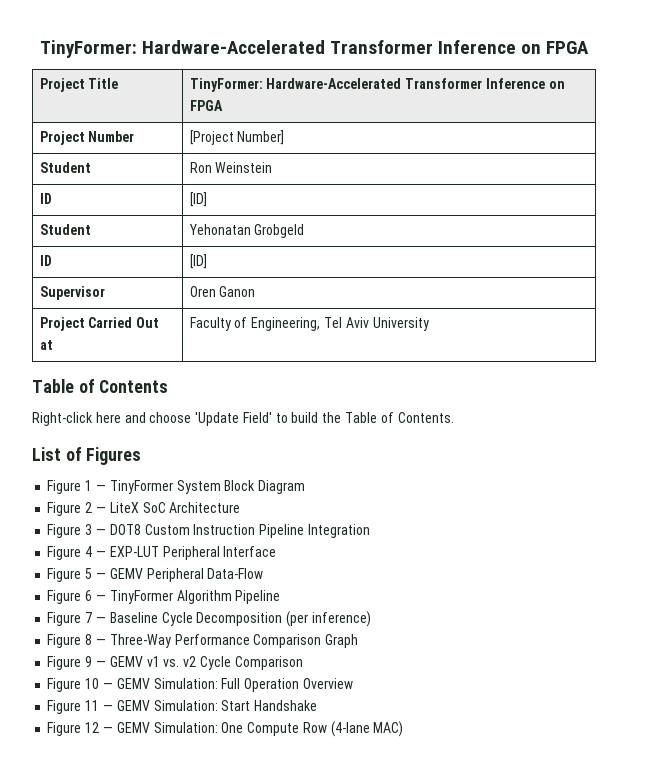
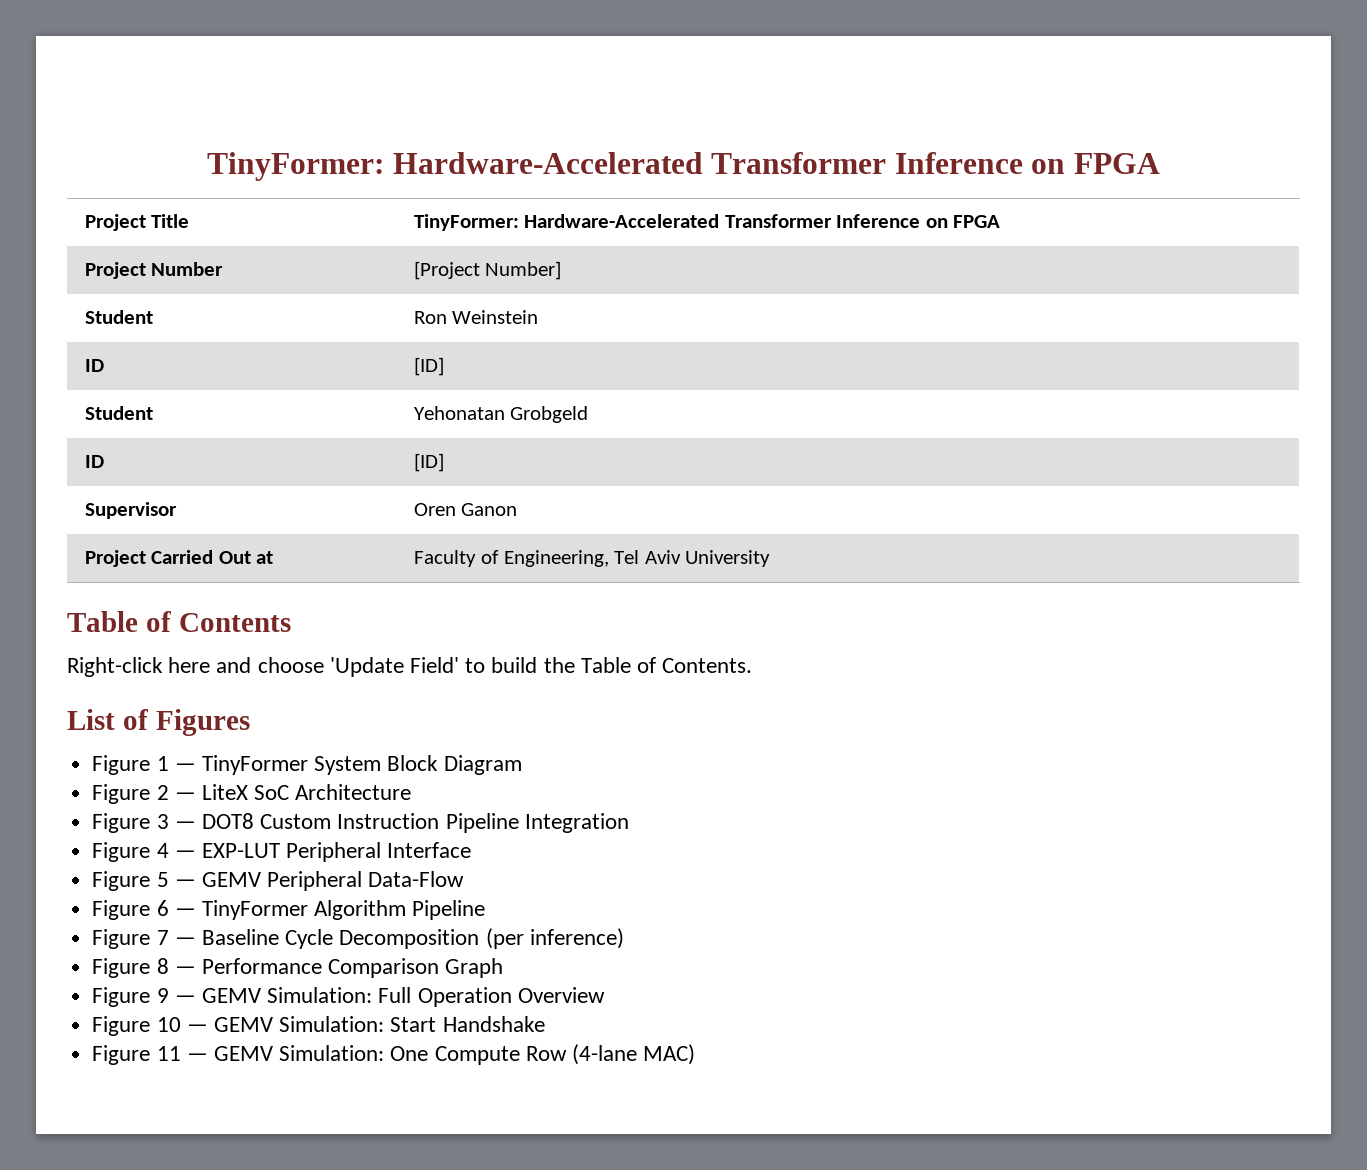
[109,634,171,648] Three-Way -> (196, 970) none
[146,656,303,670] [47,678,150,692] v1 vs. v2 Cycle Comparison // Figure 10 — GEMV -> (261, 995) none
[85,700,100,711] 11 -> [156,1017,181,1032] 10
[85,722,100,733] 12 -> [156,1046,181,1061] 11

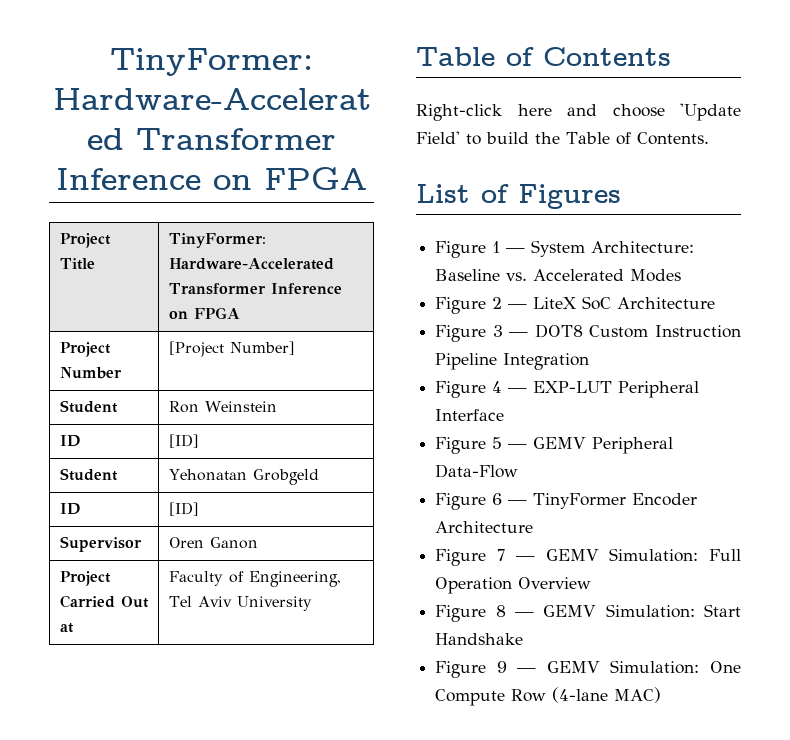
[201,755,522,775] TinyFormer System Block Diagram -> [531,240,695,257] [435,269,682,282] System Architecture: Baseline vs. Accelerated Modes
[314,900,486,920] Algorithm Pipeline -> [632,493,698,506] [435,521,534,533] Encoder Architecture
[201,928,624,949] [92,958,504,978] [92,987,196,1007] Baseline Cycle Decomposition (per inference) // Figure 8 — Performance Comparison Graph // Figure 9 — -> (535, 558) none
[156,1017,181,1032] 10 -> [495,605,506,617] 8
[156,1046,181,1061] 11 -> [496,661,507,673] 9

